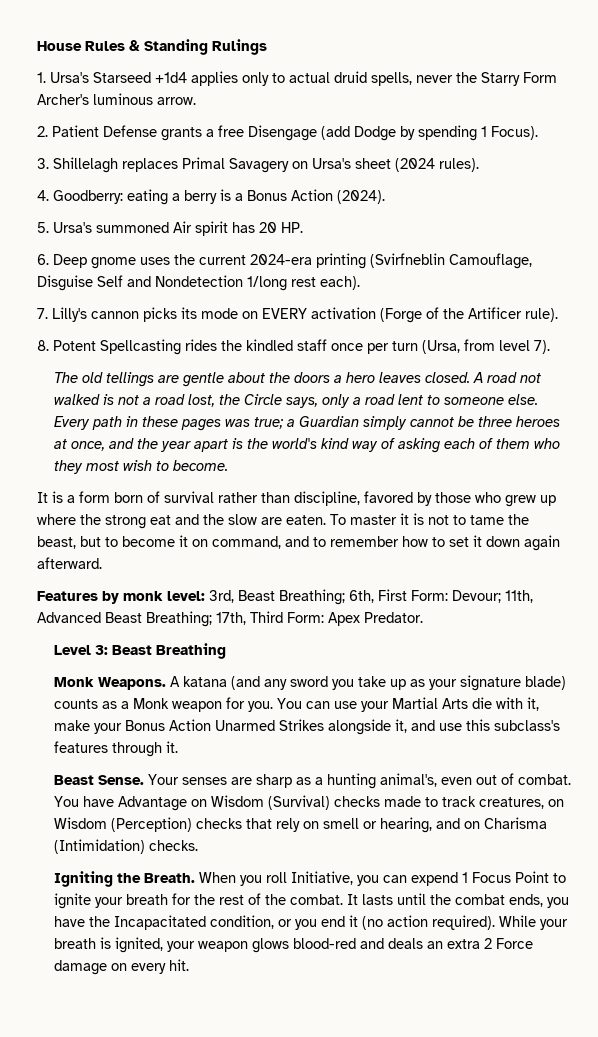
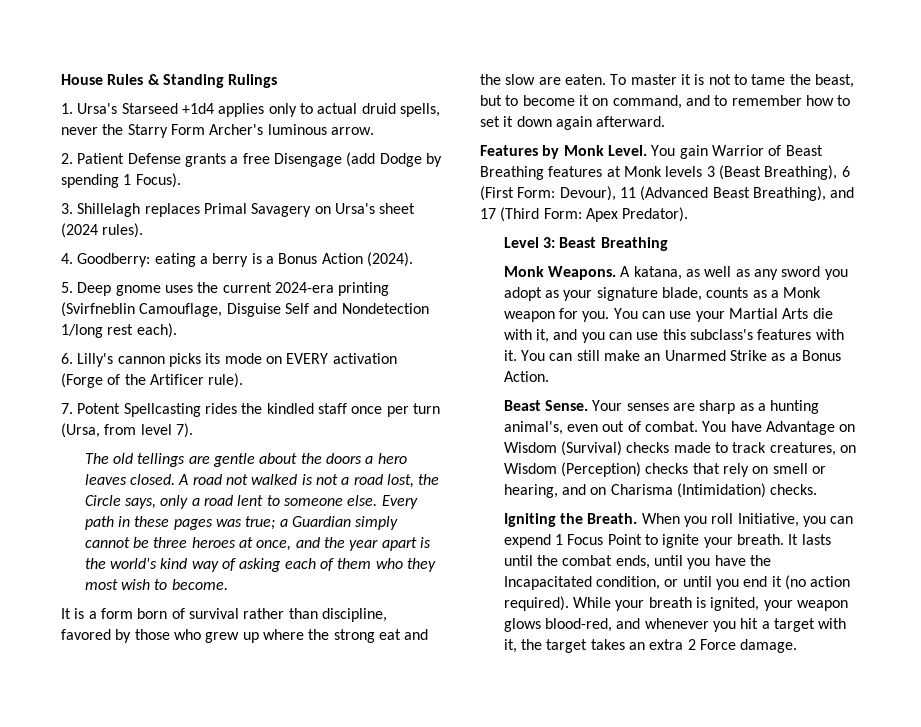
[53,221,303,236] [37,254,49,265] Ursa's summoned Air spirit has 20 HP. // 6. -> (73, 287) none
[37,308,48,319] 7. -> [61,353,73,364] 6.
[37,340,49,351] 8. -> [61,403,73,414] 7.
[123,589,533,605] [37,611,283,627] monk level: 3rd, Beast Breathing; 6th, First Form: Devour; 11th, Advanced Beast Breathing; 17th, Third -> [563,145,823,159] [480,165,850,180] [480,186,855,201] [480,207,540,222] Monk Level. You gain Warrior of Beast Breathing features at Monk levels 3 (Beast Breathing), 6 (First Form: Devour), 11 (Advanced Beast Breathing), and 17 (Third
[364,612,423,623] Predator. -> [622,207,689,222] Predator).
[182,676,260,690] katana (and -> [633,266,750,280] katana, as well as
[357,676,406,690] take up -> [503,287,542,301] adopt
[524,676,566,690] blade) -> [661,287,702,301] blade,
[53,719,435,735] make your Bonus Action Unarmed Strikes alongside it, and -> [553,329,632,343] and you can
[111,742,162,757] through -> [815,329,844,340] with
(178, 747) none -> [521,350,841,361] [503,371,549,382] You can still make an Unarmed Strike as a Bonus Action.
[125,893,343,905] breath for the rest of the combat. -> [736,534,784,545] breath.
(543, 900) none -> [653,555,683,566] until
(292, 923) none -> [682,576,712,587] until
[292,938,533,949] [53,959,189,975] blood-red and deals an extra 2 Force damage on every hit. -> [545,618,847,632] [503,639,798,653] blood-red, and whenever you hit a target with it, the target takes an extra 2 Force damage.

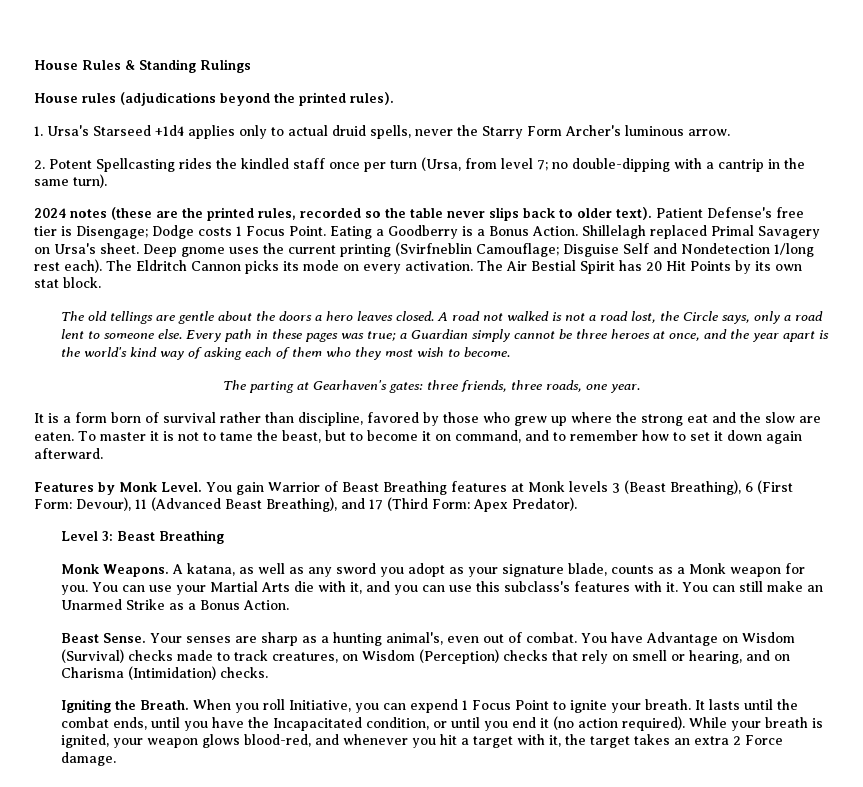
(278, 81) none -> [34,92,394,106] // House rules (adjudications beyond the printed rules).
[77,152,442,167] [61,173,181,188] [61,203,416,217] [61,223,144,238] [61,252,413,267] [61,282,390,296] [61,302,429,317] [61,323,177,338] [61,353,397,367] [61,373,244,388] [61,403,73,414] Patient Defense grants a free Disengage (add Dodge by spending 1 Focus). // 3. Shillelagh replaces Primal Savagery on Ursa's sheet (2024 rules). // 4. Goodberry: eating a berry is a Bonus Action (2024). // 5. Deep gnome uses the current 2024-era printing (Svirfneblin Camouflage, Disguise Self and Nondetection 1/long rest each). // 6. Lilly's cannon picks its mode on EVERY activation (Forge of the Artificer rule). // 7. -> (45, 164) none
[175,423,193,438] 7). -> [537,158,805,172] [34,174,107,188] [34,207,804,221] [34,225,820,239] [34,242,814,257] [34,259,802,274] [34,277,101,288] 7; no double-dipping with a cantrip in the same turn). // 2024 notes (these are the printed rules, recorded so the table never slips back to older text). Patient Defense's free tier is Disengage; Dodge costs 1 Focus Point. Eating a Goodberry is a Bonus Action. Shillelagh replaced Primal Savagery on Ursa's sheet. Deep gnome uses the current printing (Svirfneblin Camouflage; Disguise Self and Nondetection 1/long rest each). The Eldritch Cannon picks its mode on every activation. The Air Bestial Spirit has 20 Hit Points by its own stat block.
(228, 584) none -> [223,380,640,393] // The parting at Gearhaven's gates: three friends, three roads, one year.

